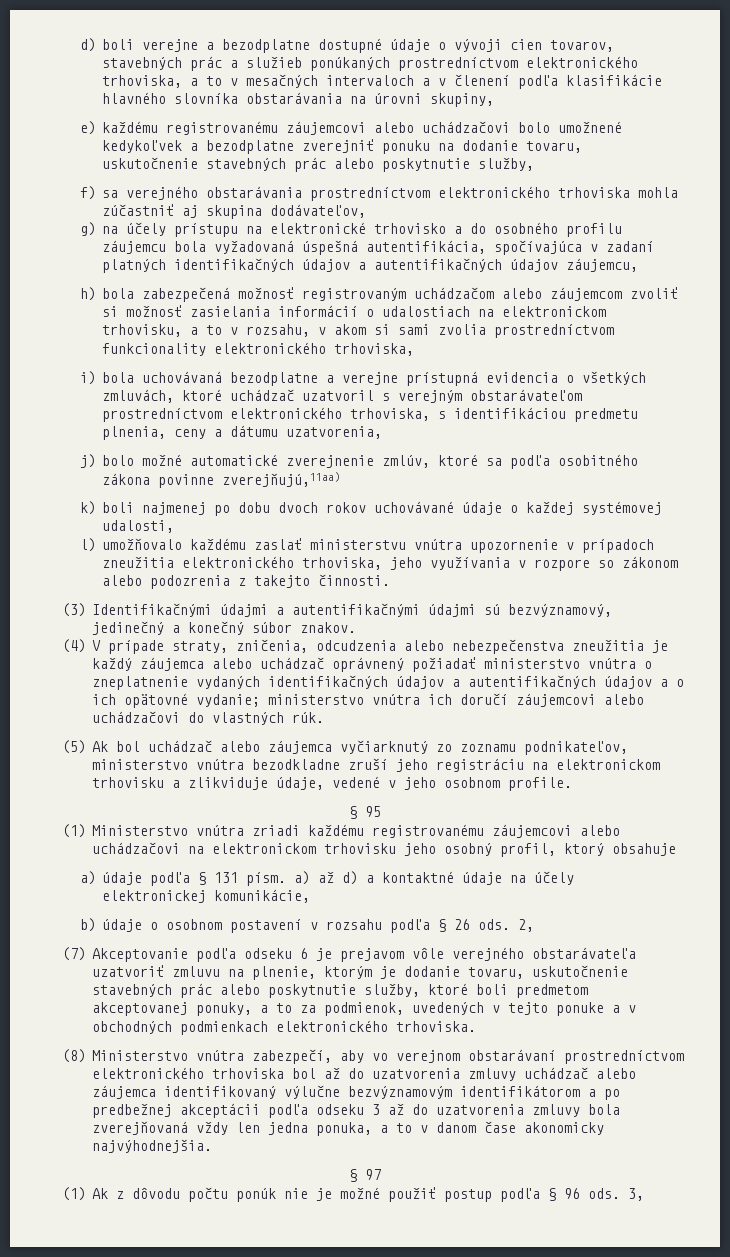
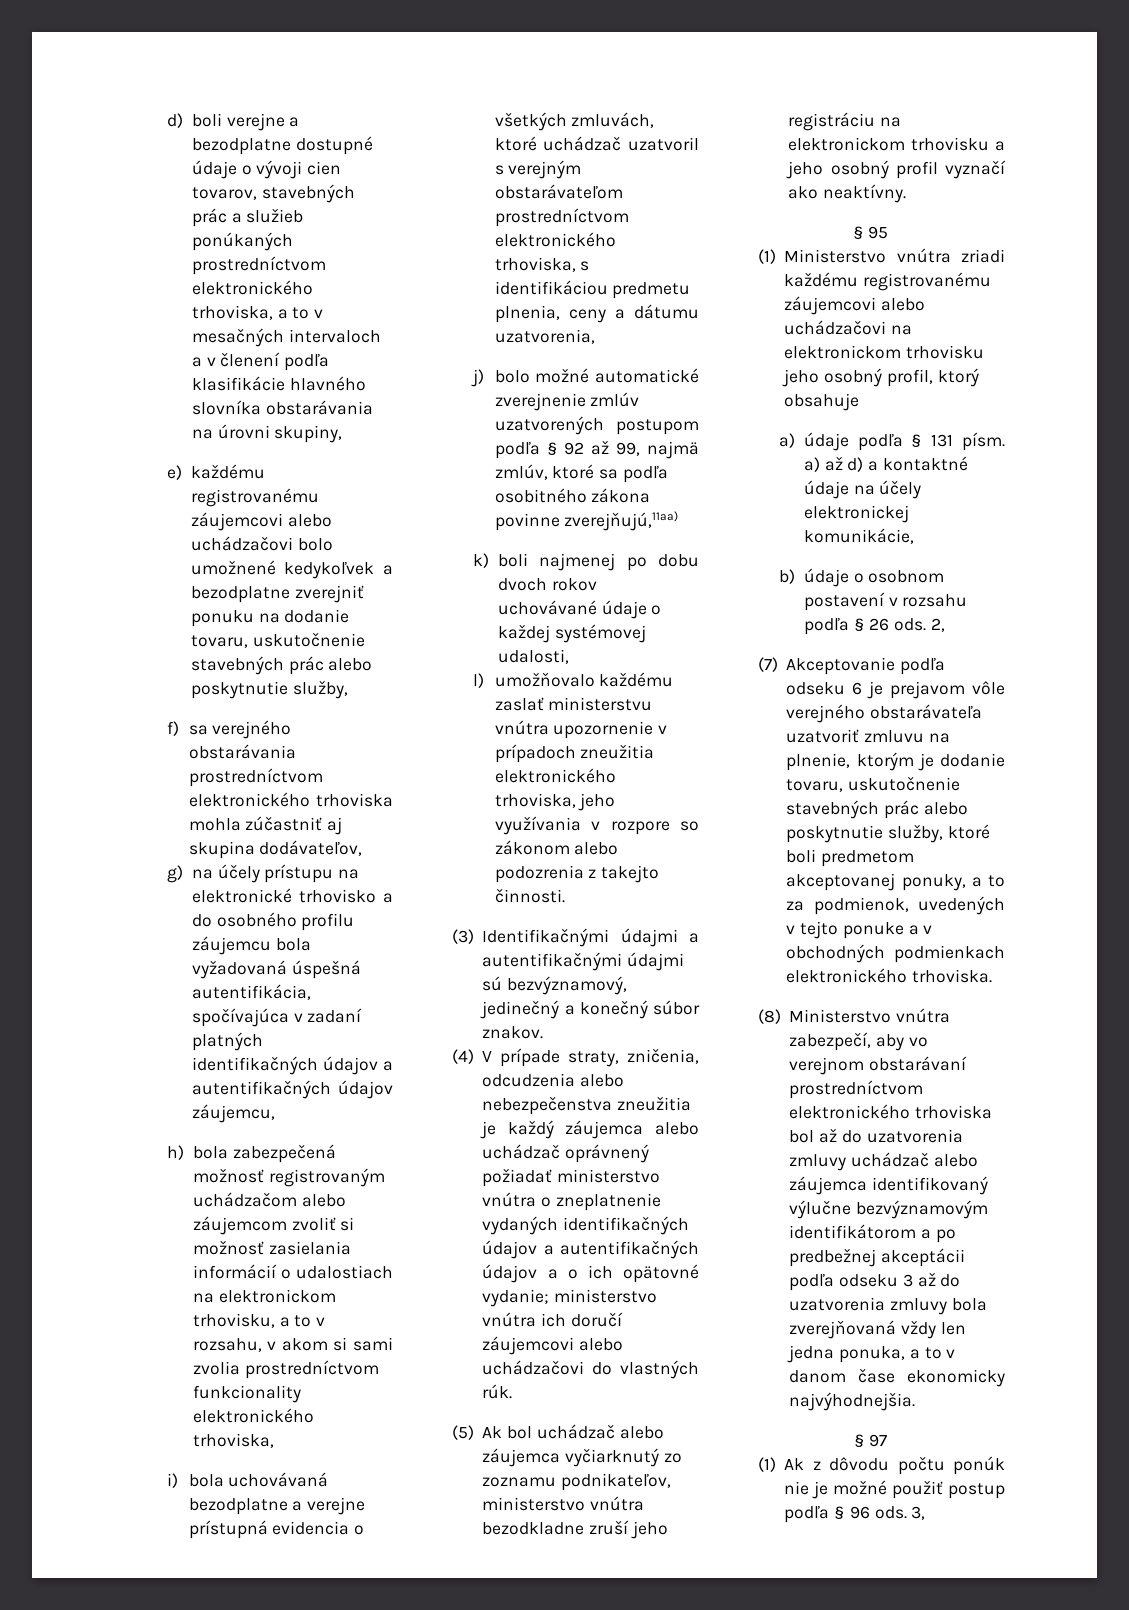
(375, 461) none -> [590,392,640,407] [494,416,699,435] [494,440,699,459] zmlúv uzatvorených postupom podľa § 92 až 99, najmä
[188,776,573,791] zlikviduje údaje, vedené v jeho osobnom profile. -> [786,160,1006,179] [788,184,907,203] jeho osobný profil vyznačí ako neaktívny.
[524,1122,605,1135] akonomicky -> [907,1369,1005,1387] ekonomicky

